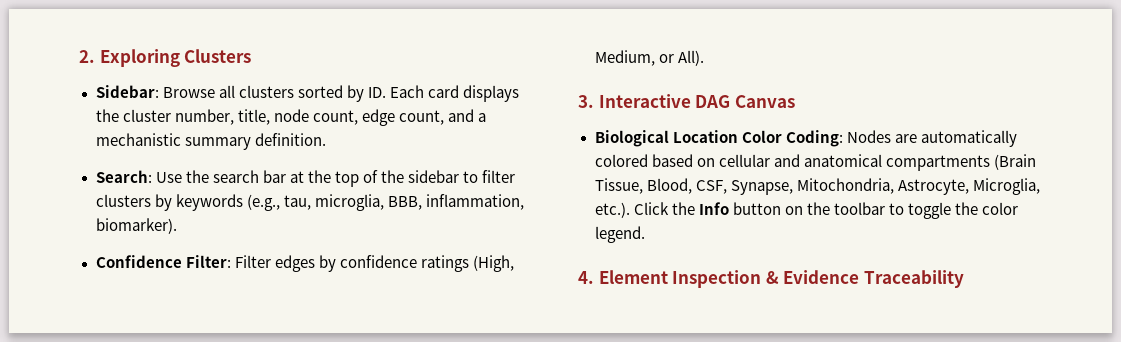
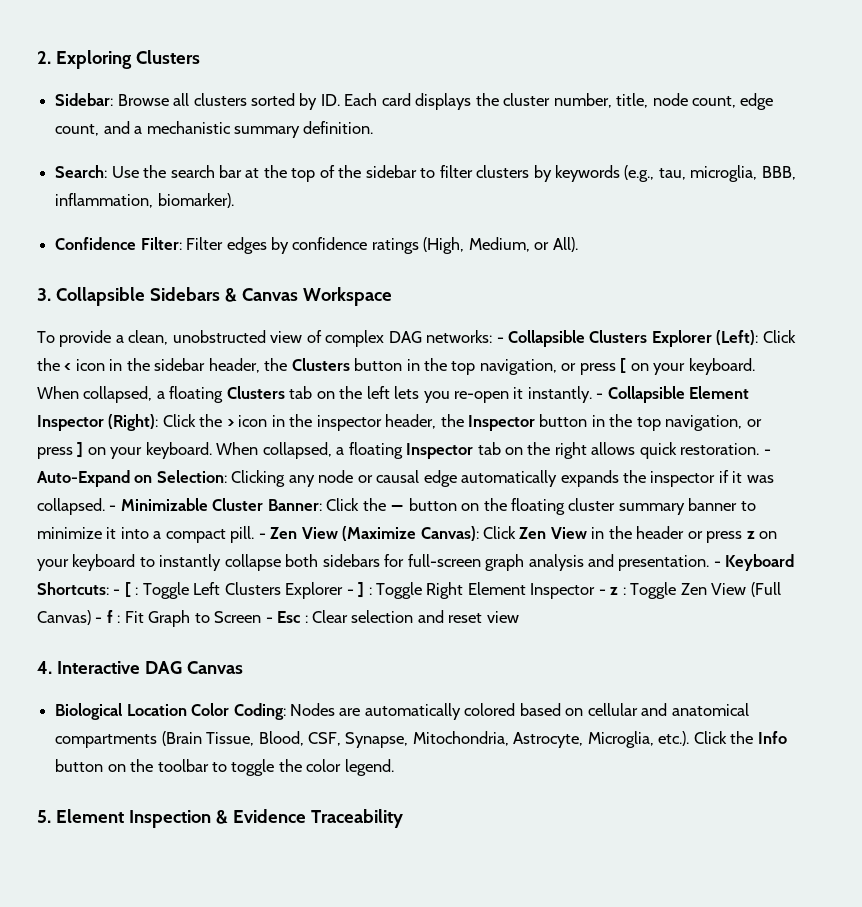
(594, 101) none -> [55,287,392,306] [37,330,796,347] [37,358,755,375] [37,386,750,403] [37,414,762,431] [37,442,771,459] [37,470,774,487] [37,498,756,515] [37,526,778,543] [37,554,795,571] [37,582,781,599] [37,610,519,627] [37,661,52,674] Collapsible Sidebars & Canvas Workspace // To provide a clean, unobstructed view of complex DAG networks: - Collapsible Clusters Explorer (Left): Click the < icon in the sidebar header, the Clusters button in the top navigation, or press [ on your keyboard. When collapsed, a floating Clusters tab on the left lets you re-open it instantly. - Collapsible Element Inspector (Right): Click the > icon in the inspector header, the Inspector button in the top navigation, or press ] on your keyboard. When collapsed, a floating Inspector tab on the right allows quick restoration. - Auto-Expand on Selection: Clicking any node or causal edge automatically expands the inspector if it was collapsed. - Minimizable Cluster Banner: Click the − button on the floating cluster summary banner to minimize it into a compact pill. - Zen View (Maximize Canvas): Click Zen View in the header or press z on your keyboard to instantly collapse both sidebars for full-screen graph analysis and presentation. - Keyboard Shortcuts: - [ : Toggle Left Clusters Explorer - ] : Toggle Right Element Inspector - z : Toggle Zen View (Full Canvas) - f : Fit Graph to Screen - Esc : Clear selection and reset view // 4.
[578,271,594,284] 4. -> [37,810,51,823] 5.

